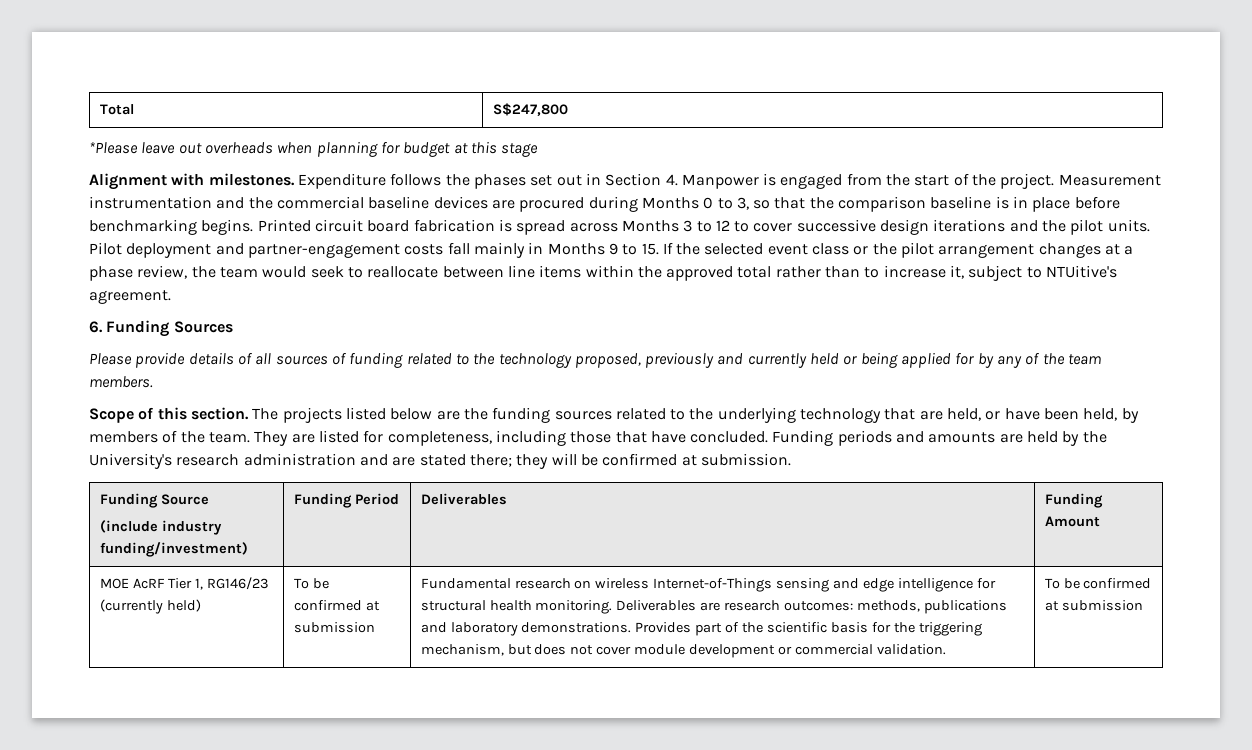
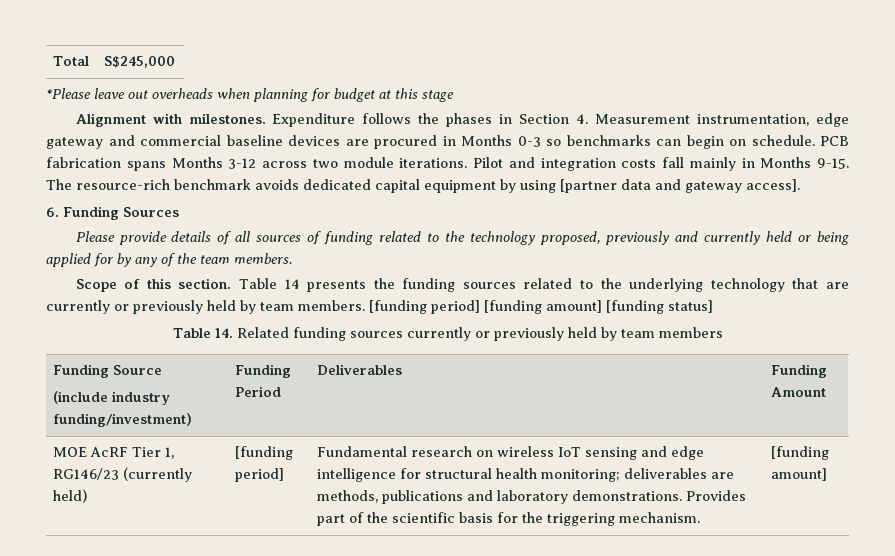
[492,103,568,116] S$247,800 -> [104,56,176,68] S$245,000
[530,175,582,186] set out -> (493, 120) none
[681,173,1161,189] [89,196,273,209] Manpower is engaged from the start of the project. Measurement instrumentation and the -> [595,113,850,127] [46,135,135,149] Measurement instrumentation, edge gateway and
[588,196,1120,212] [89,219,1150,235] [89,242,400,258] during Months 0 to 3, so that the comparison baseline is in place before benchmarking begins. Printed circuit board fabrication is spread across Months 3 to 12 to cover successive design iterations and the pilot units. Pilot deployment and partner-engagement -> [442,135,849,149] [46,157,616,171] in Months 0-3 so benchmarks can begin on schedule. PCB fabrication spans Months 3-12 across two module iterations. Pilot and integration
[608,242,1134,258] [89,265,1118,281] [89,290,171,304] 9 to 15. If the selected event class or the pilot arrangement changes at a phase review, the team would seek to reallocate between line items within the approved total rather than to increase it, subject to NTUitive's agreement. -> [817,158,849,169] [46,179,800,193] 9-15. The resource-rich benchmark avoids dedicated capital equipment by using [partner data and gateway access].
[252,407,460,423] The projects listed below are -> [238,278,367,292] Table 14 presents
[947,408,1139,423] [89,430,1107,446] [89,453,791,469] held, or have been held, by members of the team. They are listed for completeness, including those that have concluded. Funding periods and amounts are held by the University's research administration and are stated there; they will be confirmed at submission. -> [46,300,713,314] [172,327,723,341] currently or previously held by team members. [funding period] [funding amount] [funding status] // Table 14. Related funding sources currently or previously held by team members
[293,578,329,589] [293,600,380,611] [293,622,375,633] To be confirmed at submission -> [235,446,294,460] [235,468,285,482] [funding period]
[653,578,773,592] Internet-of-Things -> [558,447,582,457] IoT
[535,600,854,614] monitoring. Deliverables are research outcomes: -> [541,468,735,482] monitoring; deliverables are
[420,644,946,658] [1044,578,1152,589] [1044,600,1143,611] mechanism, but does not cover module development or commercial validation. | To be confirmed at submission -> [619,512,701,523] [771,446,830,460] [771,468,828,481] mechanism. | [funding amount]

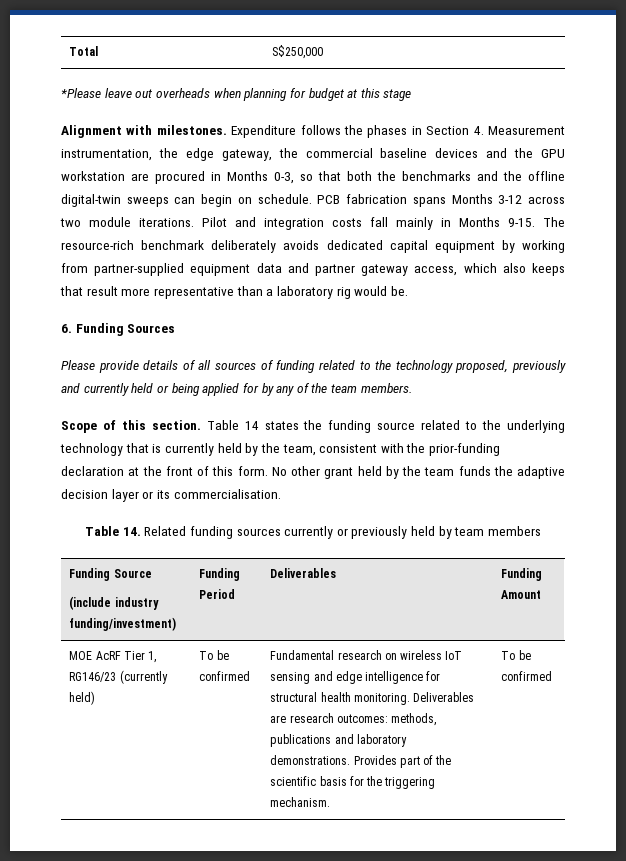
[104,56,176,68] S$245,000 -> [272,45,324,59] S$250,000
[816,113,850,127] [46,135,651,149] edge gateway and commercial baseline devices are procured in Months 0-3 so benchmarks -> [158,148,565,161] [61,171,565,184] [61,194,169,207] the edge gateway, the commercial baseline devices and the GPU workstation are procured in Months 0-3, so that both the benchmarks and the offline digital-twin sweeps
(251, 184) none -> [211,240,277,253] deliberately
[520,179,800,193] using [partner data and gateway access]. -> [522,240,565,253] [61,263,565,276] [60,286,408,299] working from partner-supplied equipment data and partner gateway access, which also keeps that result more representative than a laboratory rig would be.
[307,280,367,292] presents -> [264,421,299,430] states
[462,282,516,289] sources -> [377,422,416,430] source
[826,282,849,289] [46,300,713,314] are currently or previously held by team members. [funding period] [funding amount] [funding status] -> [152,443,501,456] [61,466,565,479] [61,489,281,502] is currently held by the team, consistent with the prior-funding declaration at the front of this form. No other grant held by the team funds the adaptive decision layer or its commercialisation.
[235,446,294,460] [235,468,285,482] [funding period] -> [199,650,229,660] [199,671,251,681] To be confirmed
[541,468,735,482] monitoring; deliverables are -> [353,692,475,705] [270,713,388,723] monitoring. Deliverables are research outcomes:
[771,446,830,460] [771,468,828,481] [funding amount] -> [501,650,531,660] [501,671,553,681] To be confirmed

